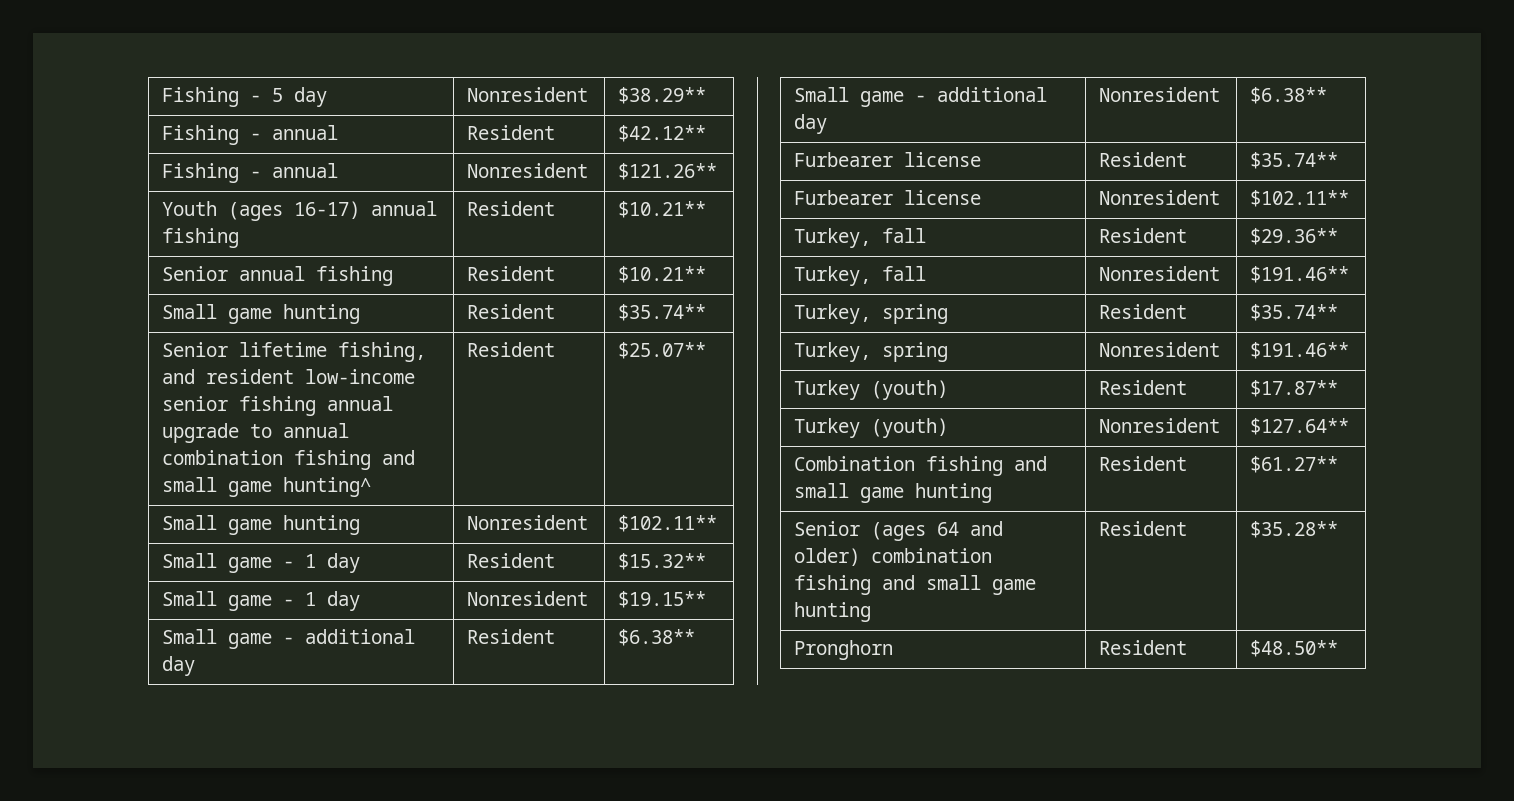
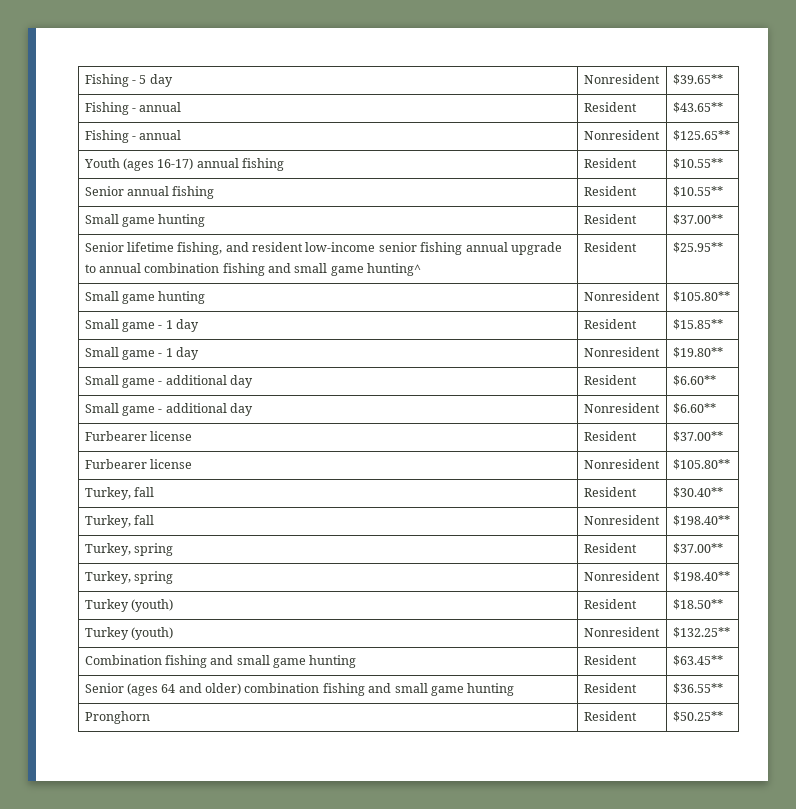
[618,87,707,104] $38.29** -> [672,74,723,85] $39.65**
[618,125,707,142] $42.12** -> [672,102,723,113] $43.65**
[618,163,718,180] $121.26** -> [672,130,730,141] $125.65**
[618,201,707,218] $10.21** -> [672,158,723,169] $10.55**
[618,266,707,283] $10.21** -> [672,186,723,197] $10.55**
[618,304,707,321] $35.74** -> [672,214,723,225] $37.00**
[618,342,707,359] $25.07** -> [672,242,723,253] $25.95**
[618,515,718,532] $102.11** -> [672,291,730,302] $105.80**
[618,553,707,570] $15.32** -> [672,319,723,330] $15.85**
[618,591,707,608] $19.15** -> [672,347,723,358] $19.80**
[618,629,696,646] $6.38** -> [672,375,716,386] $6.60**
[1250,87,1328,104] $6.38** -> [672,403,716,414] $6.60**
[1250,152,1339,169] $35.74** -> [672,431,723,442] $37.00**
[1250,190,1350,207] $102.11** -> [672,459,730,470] $105.80**
[1250,228,1339,245] $29.36** -> [672,487,723,498] $30.40**
[1250,266,1350,283] $191.46** -> [672,515,730,526] $198.40**
[1250,304,1339,321] $35.74** -> [672,543,723,554] $37.00**
[1250,342,1350,359] $191.46** -> [672,571,730,582] $198.40**
[1250,380,1339,397] $17.87** -> [672,599,723,610] $18.50**
[1250,418,1350,435] $127.64** -> [672,627,730,638] $132.25**
[1250,456,1339,473] $61.27** -> [672,655,723,666] $63.45**
[1250,521,1339,538] $35.28** -> [672,683,723,694] $36.55**
[1250,640,1339,657] $48.50** -> [672,711,723,722] $50.25**

